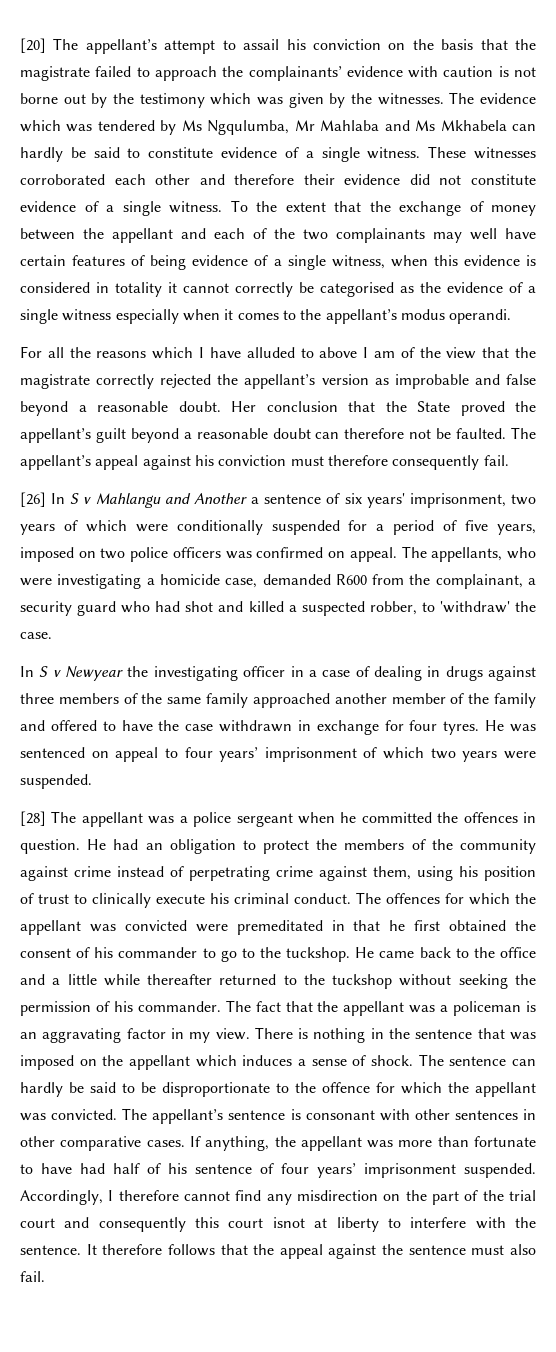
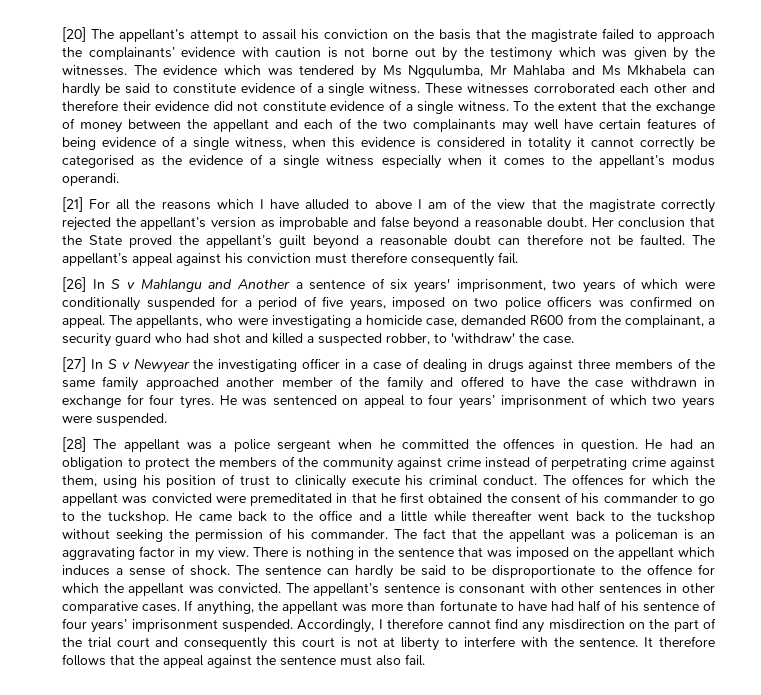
(512, 316) none -> [62,197,83,212] [21]
(52, 635) none -> [62,357,86,372] [27]
[219,974,277,985] returned -> [538,511,605,522] went back
[272,1217,305,1228] isnot -> [340,637,378,648] is not

